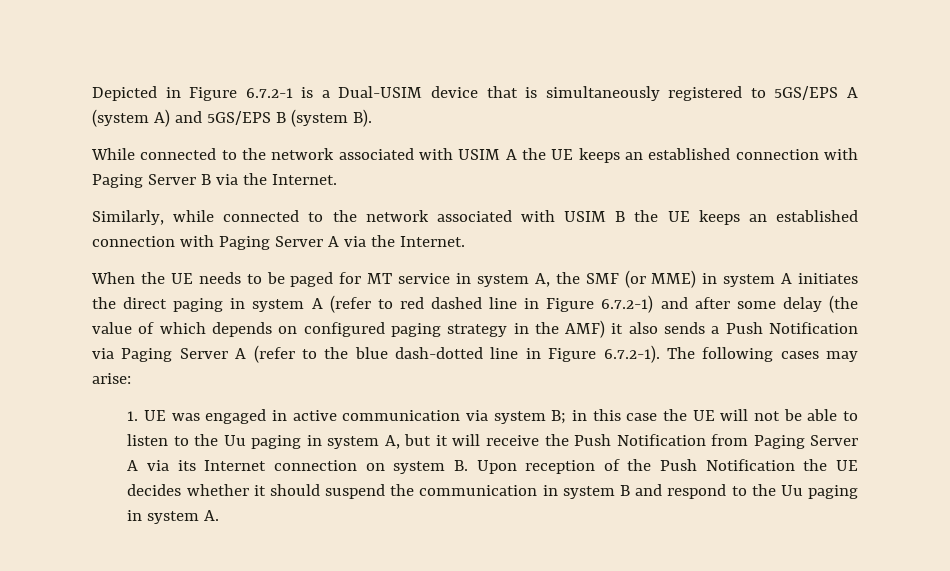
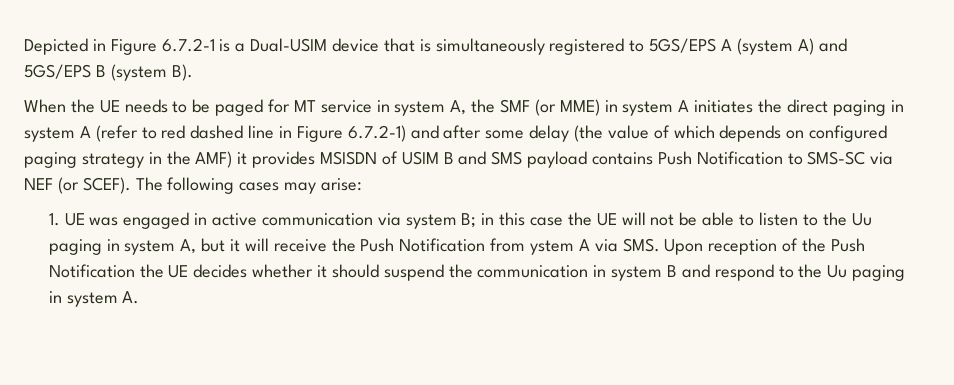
[91,148,858,163] [92,173,337,188] [92,210,858,225] [92,235,465,250] // While connected to the network associated with USIM A the UE keeps an established connection with Paging Server B via the Internet. // Similarly, while connected to the network associated with USIM B the UE keeps an established connection with Paging Server A via the Internet. -> (193, 72) none
[628,322,858,334] [92,345,660,363] also sends a Push Notification via Paging Server A (refer to the blue dash-dotted line in Figure 6.7.2-1). -> [252,151,894,168] [24,177,131,194] provides MSISDN of USIM B and SMS payload contains Push Notification to SMS-SC via NEF (or SCEF).
[753,435,858,449] [127,460,468,474] Paging Server A via its Internet connection on system B. -> [530,238,660,255] ystem A via SMS.

